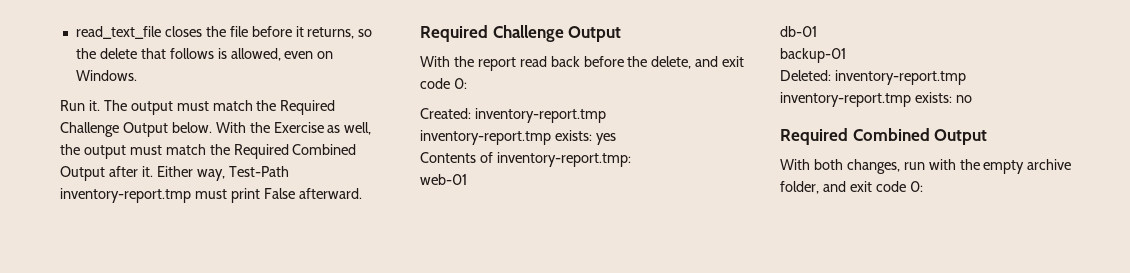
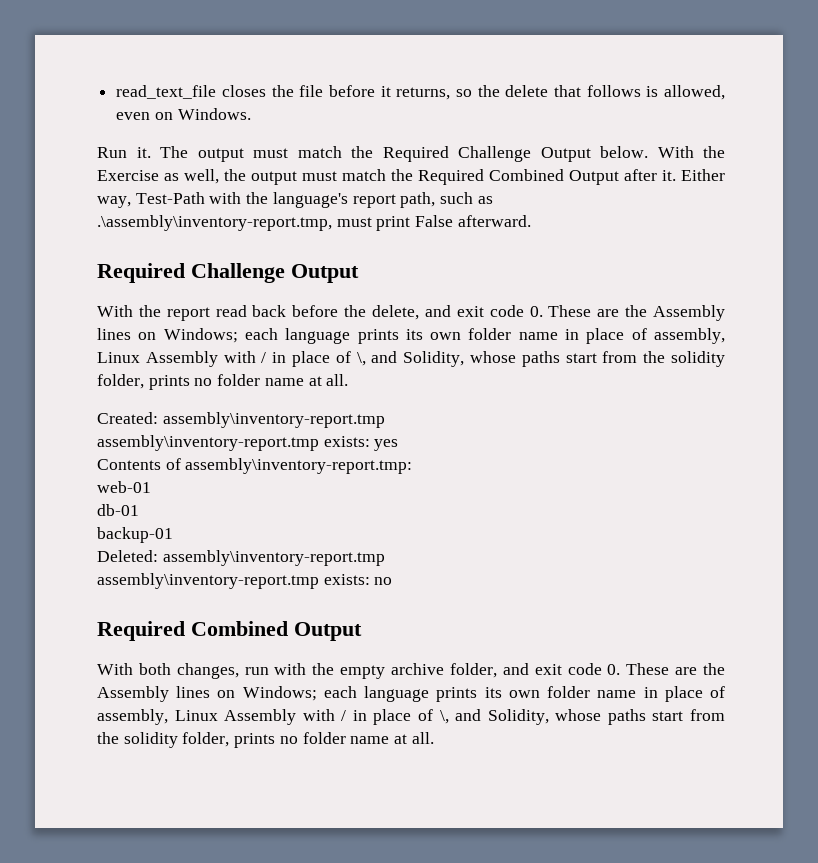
[60,188,191,203] inventory-report.tmp -> [209,192,493,208] [97,215,332,231] with the language's report path, such as .\assembly\inventory-report.tmp,
[453,78,467,89] 0: -> [529,305,726,321] [97,328,725,344] [97,351,725,367] [97,374,349,390] 0. These are the Assembly lines on Windows; each language prints its own folder name in place of assembly, Linux Assembly with / in place of \, and Solidity, whose paths start from the solidity folder, prints no folder name at all.
[474,108,606,123] [420,130,551,145] inventory-report.tmp // inventory-report.tmp -> [162,412,385,428] [97,435,319,451] assembly\inventory-report.tmp // assembly\inventory-report.tmp
[496,152,631,167] inventory-report.tmp: -> [185,458,413,474] assembly\inventory-report.tmp:
[834,70,966,85] [780,92,911,107] inventory-report.tmp // inventory-report.tmp -> [162,550,385,566] [97,573,319,589] assembly\inventory-report.tmp // assembly\inventory-report.tmp
[909,181,923,192] 0: -> [607,663,726,675] [97,686,726,702] [97,709,725,725] [97,732,434,748] 0. These are the Assembly lines on Windows; each language prints its own folder name in place of assembly, Linux Assembly with / in place of \, and Solidity, whose paths start from the solidity folder, prints no folder name at all.

